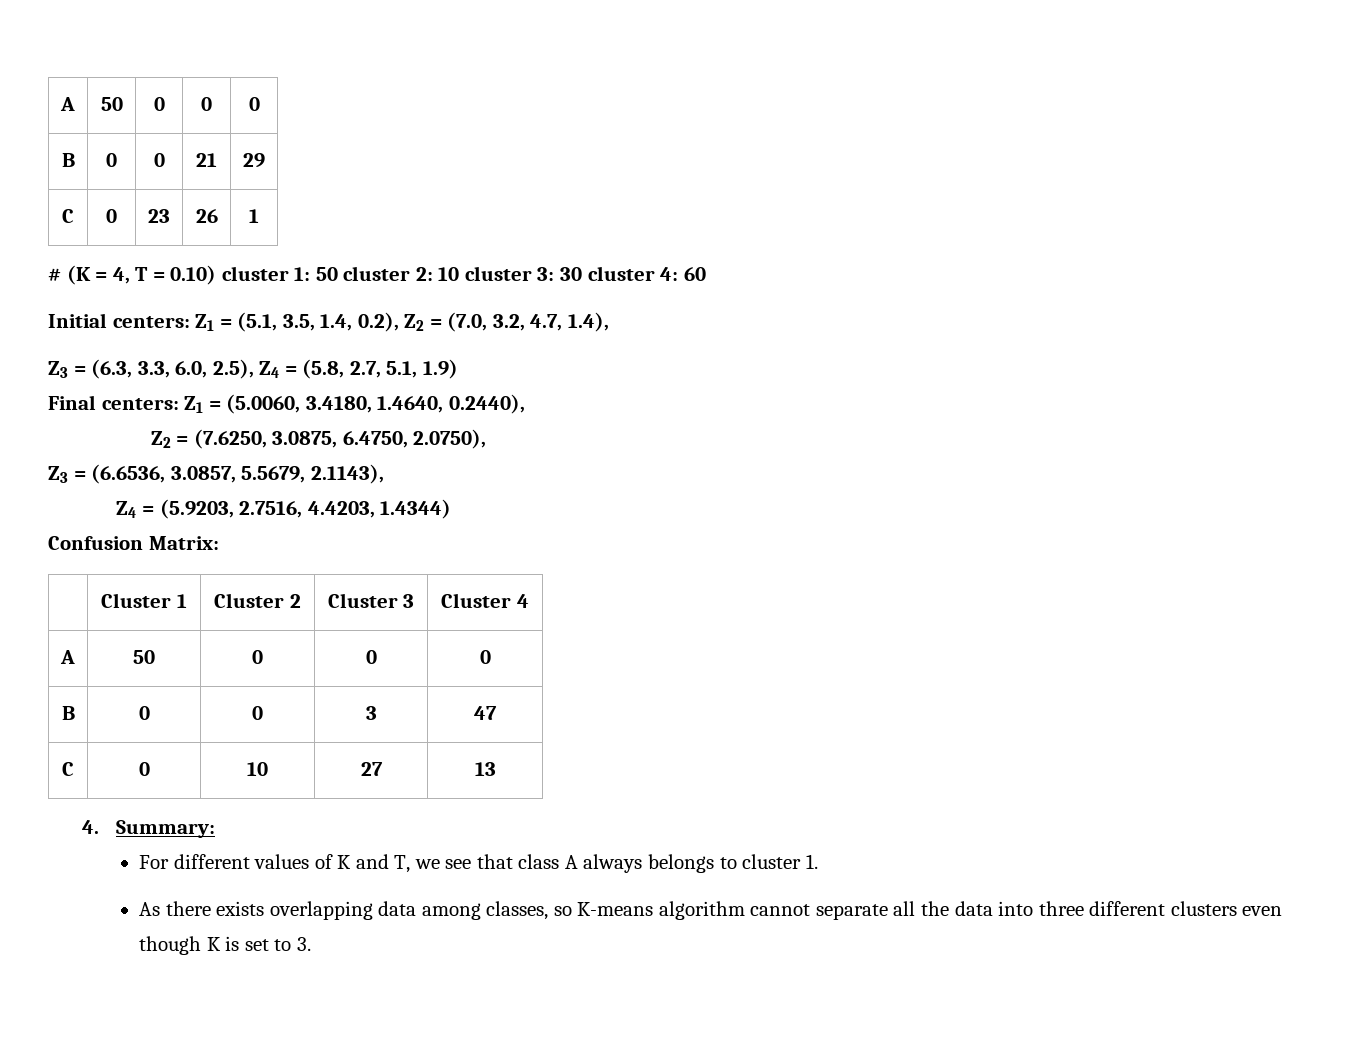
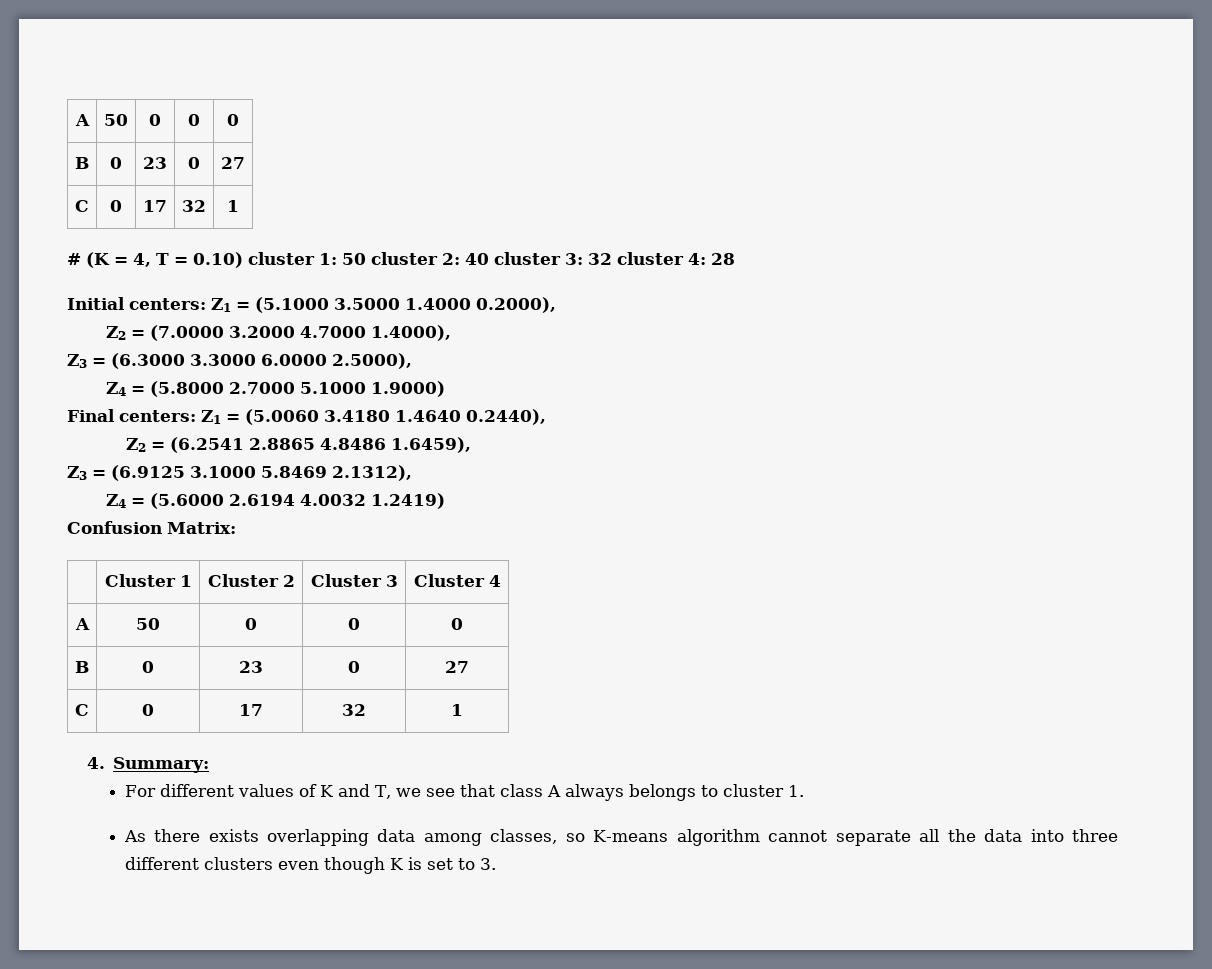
[60,97,75,111] [100,97,123,111] [153,97,165,111] [201,97,212,111] [248,97,260,111] [61,153,75,167] [106,153,117,167] [153,153,165,167] [196,153,217,167] [243,153,265,168] [62,209,74,223] [106,209,117,223] [148,209,170,223] [195,209,218,223] A | 50 | 0 | 0 | 0 // B | 0 | 0 | 21 | 29 // C | 0 | 23 | 26 -> [74,114,90,126] [104,114,128,126] [149,114,161,126] [188,114,200,126] [227,114,239,126] [75,157,89,169] [110,157,122,169] [143,157,167,169] [188,157,200,169] [221,157,245,169] [75,200,89,212] [110,200,122,212] [143,200,167,212] [182,200,206,212] A | 50 | 0 | 0 | 0 // B | 0 | 23 | 0 | 27 // C | 0 | 17 | 32
[438,267,460,281] 10 -> [465,253,489,265] 40
[560,267,583,281] 30 -> [588,253,612,265] 32
[683,267,706,281] 60 -> [711,253,735,265] 28
[237,312,609,332] [48,359,458,379] (5.1, 3.5, 1.4, 0.2), Z2 = (7.0, 3.2, 4.7, 1.4), // Z3 = (6.3, 3.3, 6.0, 2.5), Z4 = (5.8, 2.7, 5.1, 1.9) -> [255,297,556,313] [106,325,452,341] [67,353,412,369] [106,381,446,397] (5.1000 3.5000 1.4000 0.2000), // Z2 = (7.0000 3.2000 4.7000 1.4000), // Z3 = (6.3000 3.3000 6.0000 2.5000), // Z4 = (5.8000 2.7000 5.1000 1.9000)
[226,394,444,414] (5.0060, 3.4180, 1.4640, -> [245,409,461,425] (5.0060 3.4180 1.4640
[193,429,487,449] [48,464,384,484] [116,499,452,519] (7.6250, 3.0875, 6.4750, 2.0750), // Z3 = (6.6536, 3.0857, 5.5679, 2.1143), // Z4 = (5.9203, 2.7516, 4.4203, 1.4344) -> [170,437,472,453] [67,465,412,481] [106,493,446,509] (6.2541 2.8865 4.8486 1.6459), // Z3 = (6.9125 3.1000 5.8469 2.1312), // Z4 = (5.6000 2.6194 4.0032 1.2419)
[252,706,263,720] [365,706,377,720] [474,706,497,720] [62,762,74,776] [138,762,150,776] [247,762,268,776] [360,762,383,776] [474,762,496,776] | 0 | 3 | 47 // C | 0 | 10 | 27 | 13 -> [239,661,263,673] [348,661,360,673] [445,661,469,673] [75,704,89,716] [142,704,154,716] [239,704,263,716] [342,704,366,716] [451,704,463,716] | 23 | 0 | 27 // C | 0 | 17 | 32 | 1

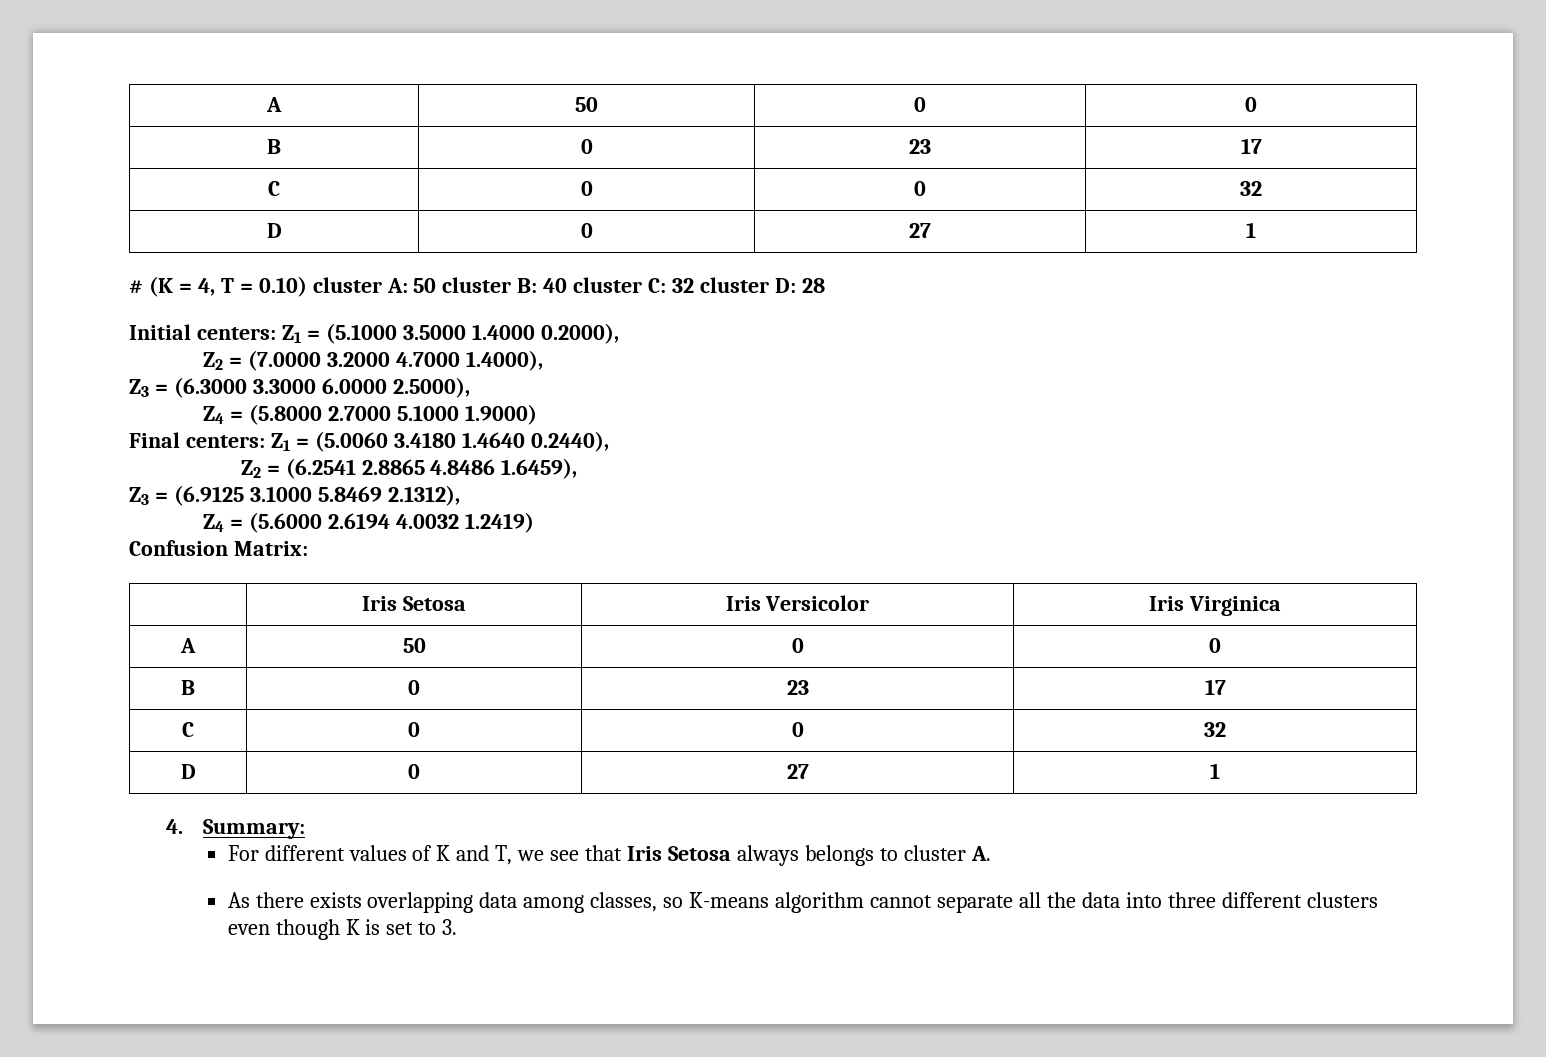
[74,114,90,126] [104,114,128,126] [149,114,161,126] [188,114,200,126] [227,114,239,126] [75,157,89,169] [110,157,122,169] [143,157,167,169] [188,157,200,169] [221,157,245,169] [75,200,89,212] [110,200,122,212] [143,200,167,212] [182,200,206,212] A | 50 | 0 | 0 | 0 // B | 0 | 23 | 0 | 27 // C | 0 | 17 | 32 -> [266,97,282,112] [575,97,598,112] [914,97,926,112] [1245,97,1257,112] [267,139,281,154] [580,139,593,154] [909,139,931,154] [1240,138,1262,154] [268,181,280,196] [580,181,593,196] [914,181,926,196] [1240,181,1262,196] [266,223,282,238] [580,223,593,238] [909,223,931,238] A | 50 | 0 | 0 // B | 0 | 23 | 17 // C | 0 | 0 | 32 // D | 0 | 27
[319,253,337,265] 1: -> [386,278,408,293] A:
[442,253,460,265] 2: -> [517,278,538,293] B:
[565,253,583,265] 3: -> [648,278,667,293] C:
[688,253,706,265] 4: -> [774,278,796,293] D:
[104,574,192,587] [207,574,295,587] [310,574,398,587] [413,574,501,587] [74,618,90,630] [136,618,160,630] [245,618,257,630] [348,618,360,630] [451,618,463,630] [75,661,89,673] [142,661,154,673] [239,661,263,673] [348,661,360,673] [445,661,469,673] [75,704,89,716] [142,704,154,716] [239,704,263,716] [342,704,366,716] Cluster 1 | Cluster 2 | Cluster 3 | Cluster 4 // A | 50 | 0 | 0 | 0 // B | 0 | 23 | 0 | 27 // C | 0 | 17 | 32 -> [362,596,466,611] [725,595,870,611] [1149,596,1281,616] [180,638,196,653] [402,638,426,653] [791,638,804,653] [1209,638,1221,653] [181,680,195,695] [408,680,420,695] [786,680,809,695] [1204,679,1226,695] [182,722,194,737] [408,722,420,737] [791,722,804,737] [1204,722,1226,737] [180,764,196,779] [408,764,420,779] [786,764,809,779] Iris Setosa | Iris Versicolor | Iris Virginica // A | 50 | 0 | 0 // B | 0 | 23 | 17 // C | 0 | 0 | 32 // D | 0 | 27
[499,784,561,797] class A -> [627,846,732,861] Iris Setosa
[787,785,804,797] 1. -> [970,846,991,861] A.

